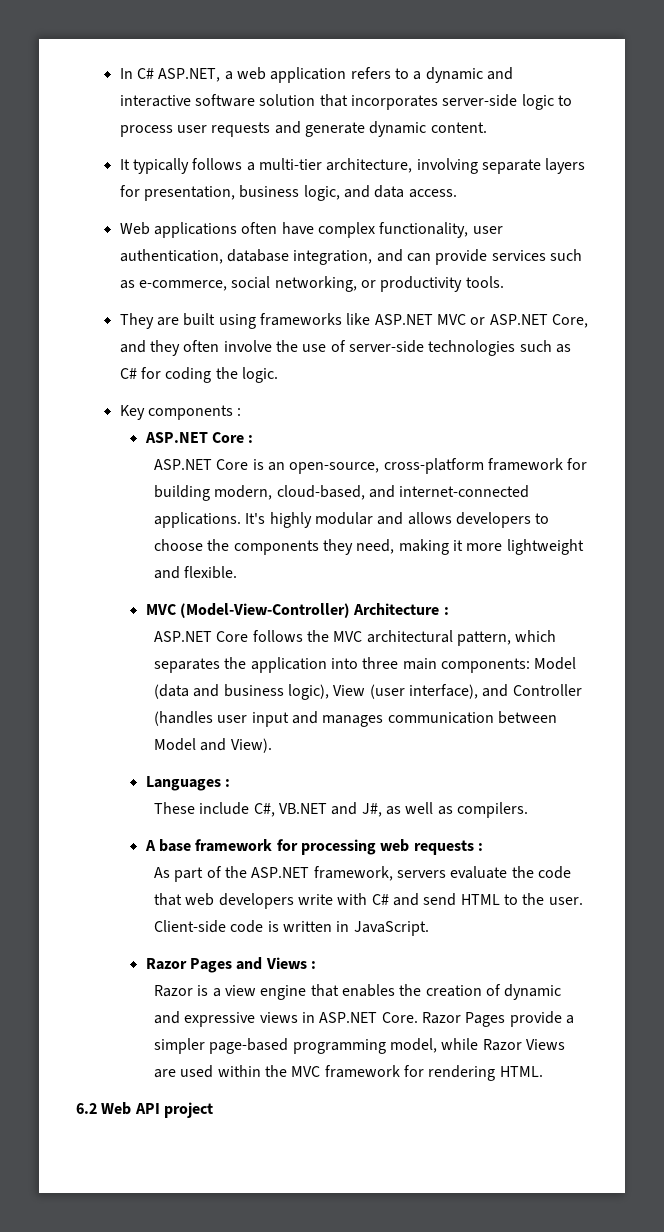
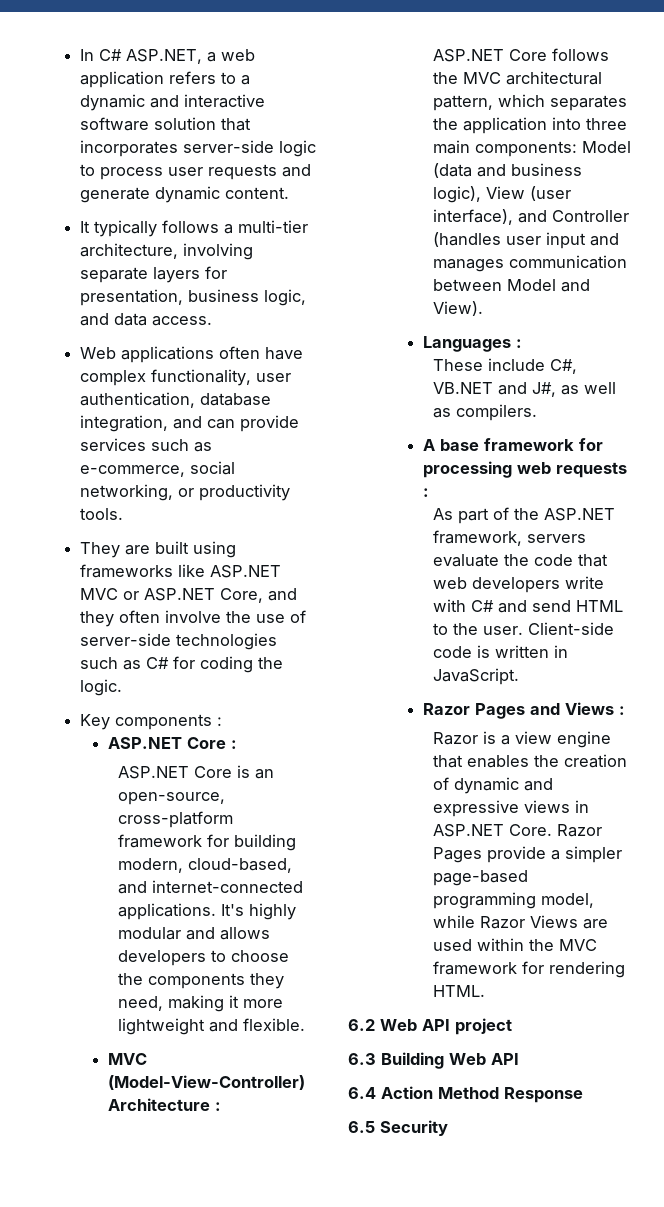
(213, 1110) none -> [348,1052,519,1069] [348,1086,583,1103] [348,1120,448,1136] // 6.3 Building Web API // 6.4 Action Method Response // 6.5 Security

